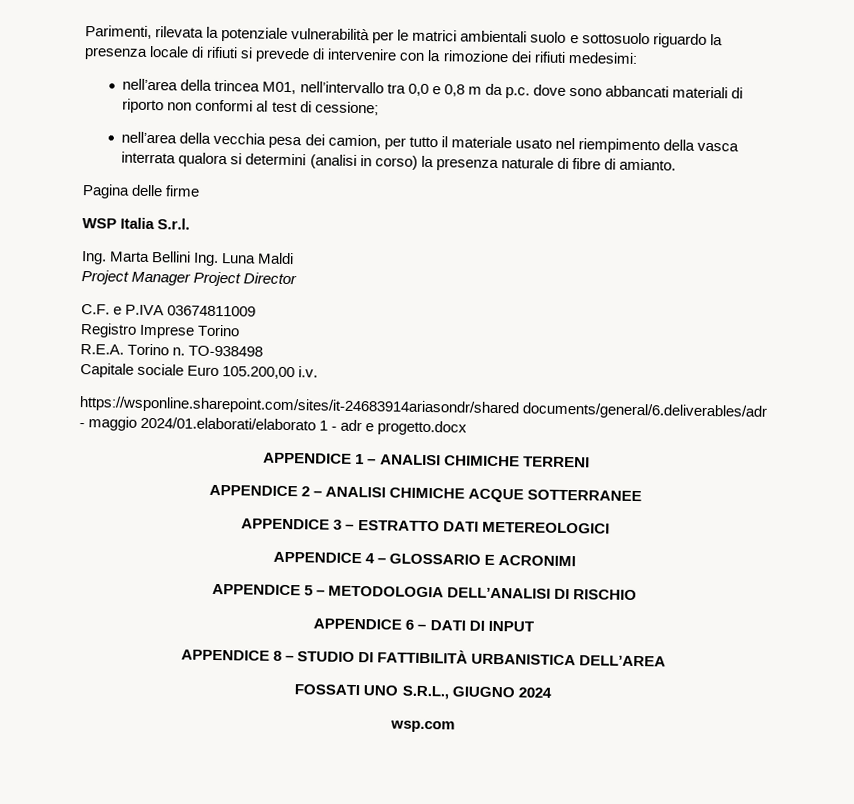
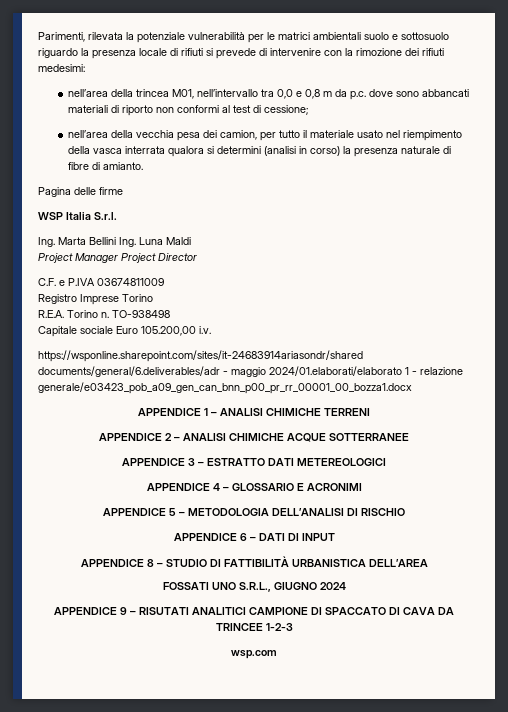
[340,419,468,436] adr e progetto.docx -> [420,367,463,375] [38,382,412,394] relazione generale/e03423_pob_a09_gen_can_bnn_p00_pr_rr_00001_00_bozza1.docx
(552, 692) none -> [54,607,454,615] [215,623,293,631] // APPENDICE 9 – RISUTATI ANALITICI CAMPIONE DI SPACCATO DI CAVA DA TRINCEE 1-2-3

